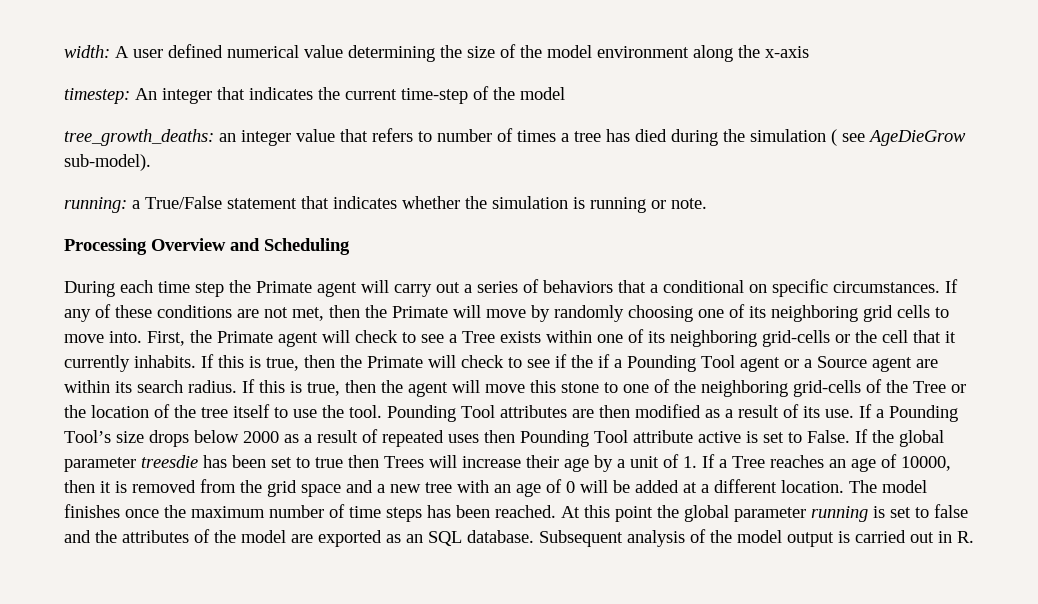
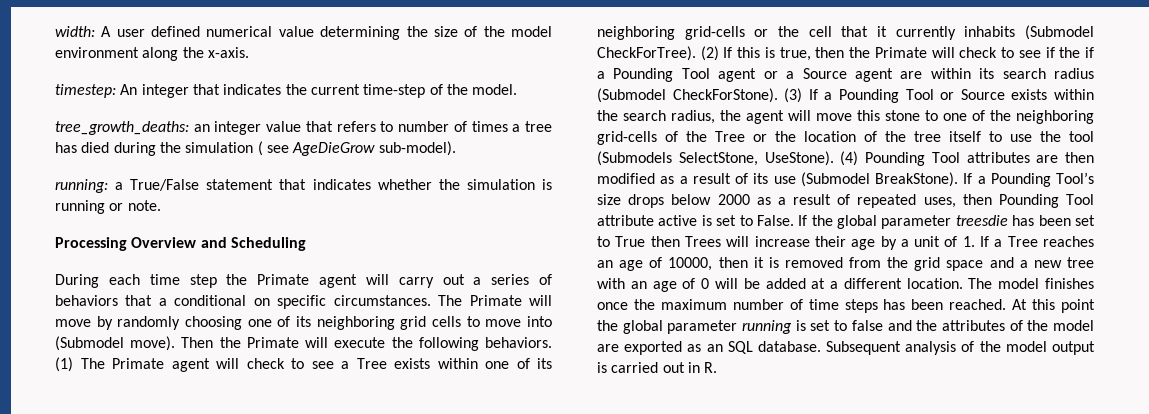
[765,46,809,58] x-axis -> [207,47,249,58] x-axis.
[520,87,565,100] model -> [472,84,518,95] model.
[945,279,958,293] [64,304,387,322] If any of these conditions are not met, then the -> [438,295,463,306] The
[109,330,212,346] into. First, the -> [527,316,552,327] [55,336,552,351] [55,357,105,372] into (Submodel move). Then the Primate will execute the following behaviors. (1) The
[134,355,196,368] inhabits. -> [964,25,1094,40] [597,46,719,61] inhabits (Submodel CheckForTree). (2)
[188,379,376,396] radius. If this is true, then -> [1054,68,1094,79] [597,88,1094,103] [597,110,715,124] radius (Submodel CheckForStone). (3) If a Pounding Tool or Source exists within the search radius,
[349,405,382,418] tool. -> [1069,131,1094,142] [597,151,859,166] tool (Submodels SelectStone, UseStone). (4)
[825,409,854,418] use. -> [773,172,958,187] use (Submodel BreakStone).
[448,434,479,443] uses -> [923,197,956,208] uses,
[315,457,343,468] true -> [615,236,646,247] True

